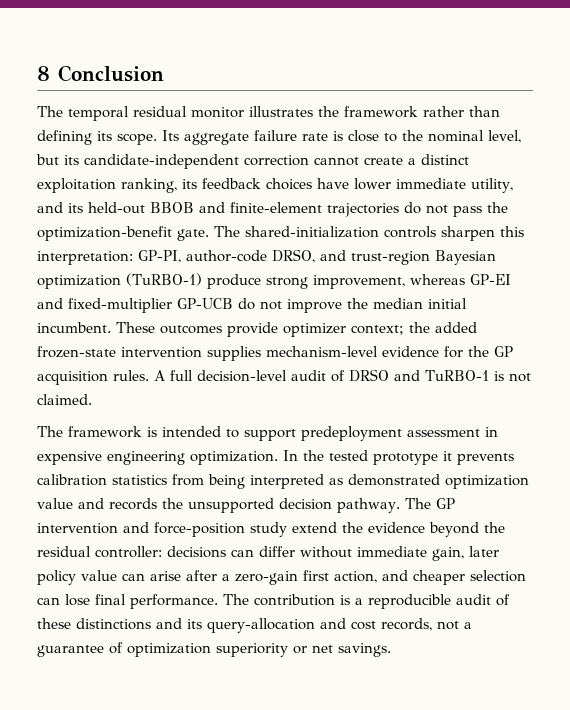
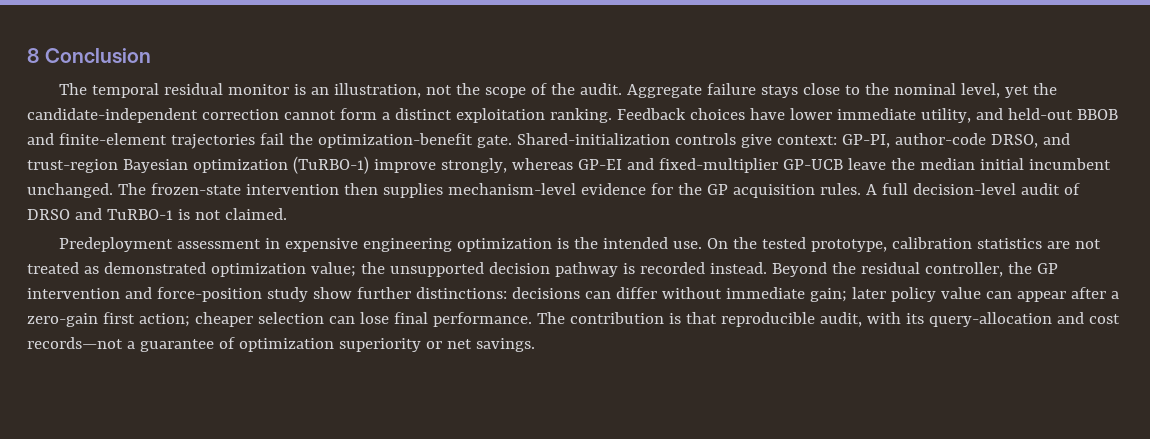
[249,106,500,118] [37,130,343,145] illustrates the framework rather than defining its scope. Its aggregate failure rate is -> [293,83,798,98] is an illustration, not the scope of the audit. Aggregate failure stays
[36,154,79,165] but its -> [1004,83,1057,98] yet the
[364,157,403,165] create -> [339,108,377,120] form
[121,178,261,193] ranking, its feedback -> [549,108,686,123] ranking. Feedback
[68,203,83,213] its -> (1003, 114) none
[404,202,508,217] [37,226,524,241] [37,251,133,265] do not pass the optimization-benefit gate. The shared-initialization controls sharpen this interpretation: -> [259,133,837,148] fail the optimization-benefit gate. Shared-initialization controls give context:
[206,274,405,289] produce strong improvement, -> [373,158,507,173] improve strongly,
[238,298,467,313] [37,322,477,337] do not improve the median initial incumbent. These outcomes provide optimizer context; the added -> [847,158,1111,170] [27,183,146,198] leave the median initial incumbent unchanged. The
(202, 352) none -> [343,183,378,195] then
[37,426,498,441] [37,450,514,465] [37,474,529,489] [37,498,431,513] The framework is intended to support predeployment assessment in expensive engineering optimization. In the tested prototype it prevents calibration statistics from being interpreted as demonstrated optimization value and records the unsupported decision pathway. The -> [58,237,1101,252] [27,262,1032,277] Predeployment assessment in expensive engineering optimization is the intended use. On the tested prototype, calibration statistics are not treated as demonstrated optimization value; the unsupported decision pathway is recorded instead. Beyond the residual controller, the
[292,522,505,537] [37,546,162,558] extend the evidence beyond the residual controller: -> [312,287,507,299] show further distinctions:
[432,547,464,561] gain, -> [809,288,847,302] gain;
[150,571,181,581] arise -> [1016,291,1066,302] appear
[334,570,408,583] action, and -> [138,313,190,327] action;
[355,594,510,609] [37,618,182,630] a reproducible audit of these distinctions and -> [685,312,901,327] that reproducible audit, with
[381,618,459,631] records, not -> [27,337,123,349] records—not

